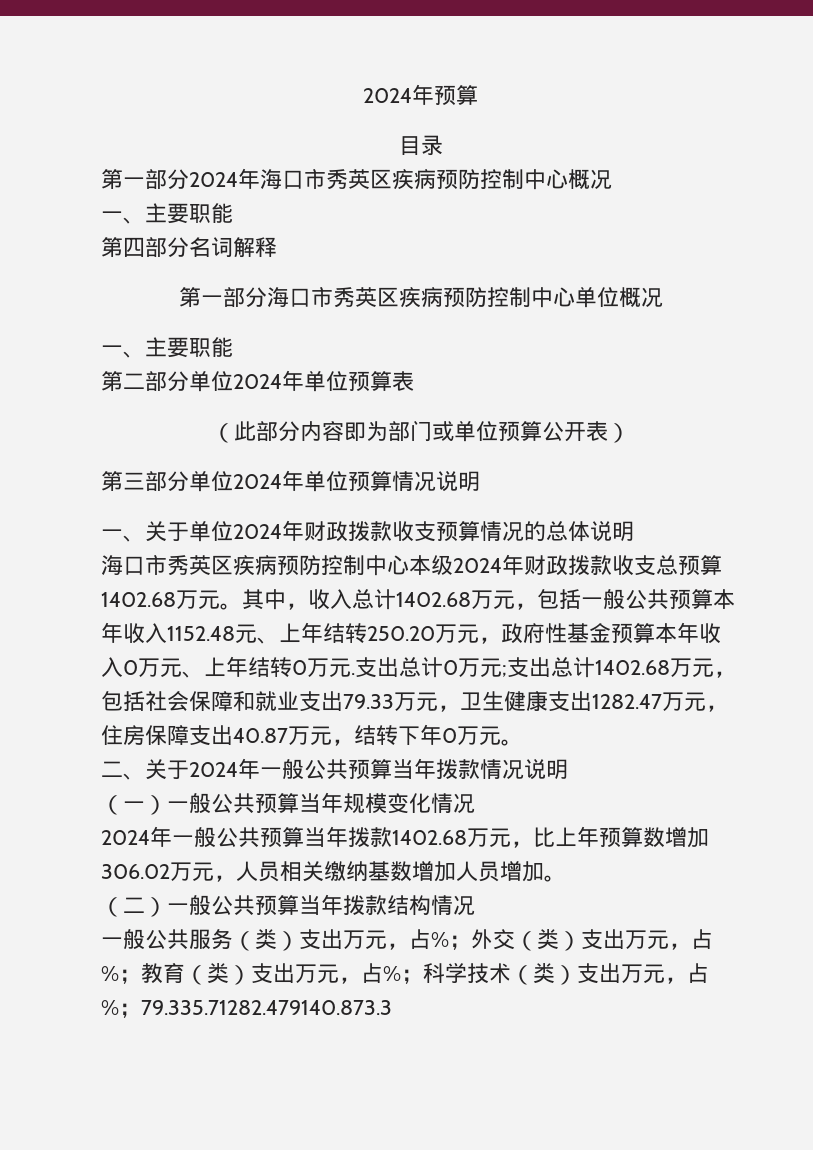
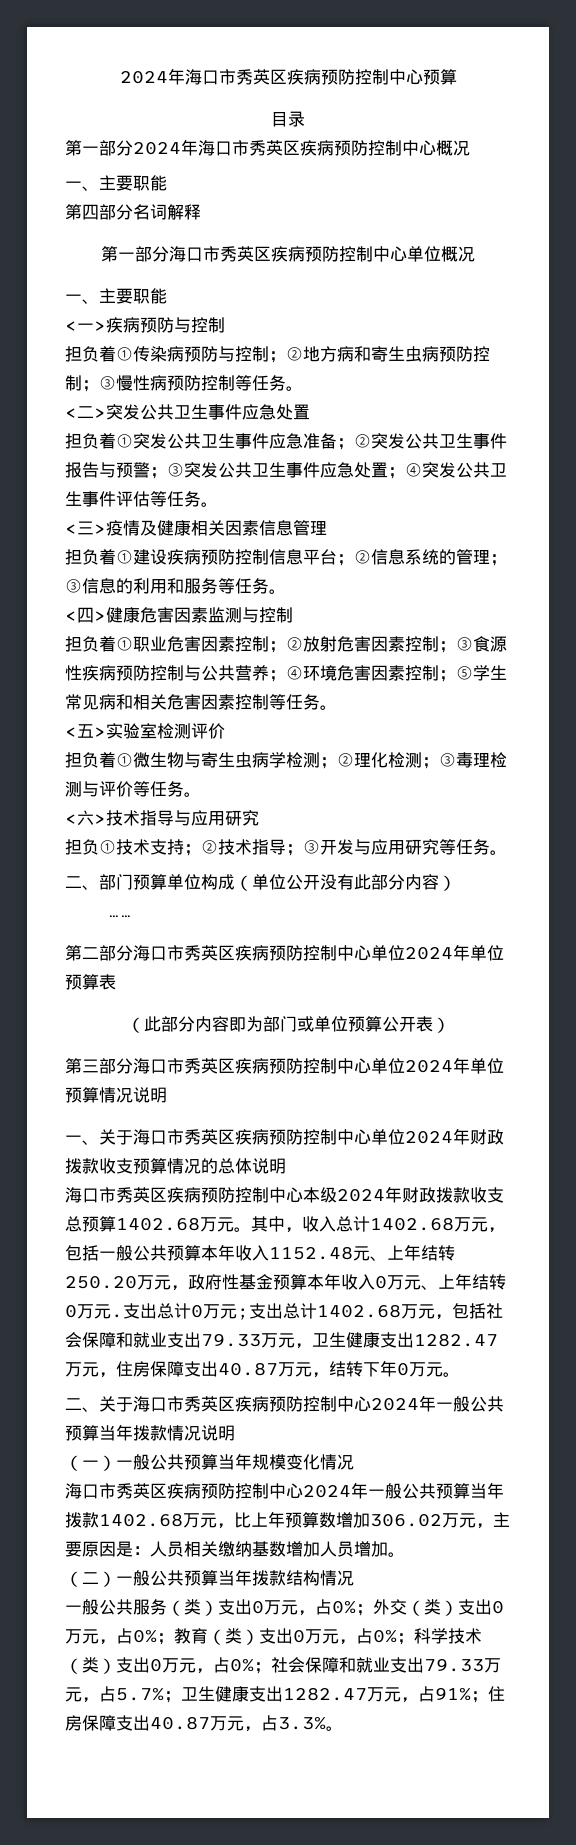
[363,84,434,105] 2024年 -> [119,68,423,85] 2024年海口市秀英区疾病预防控制中心
[101,371,189,391] 第二部分 -> [65,317,225,333] [65,346,490,363] [65,375,303,392] [65,404,310,420] [65,433,507,450] [65,462,507,479] [65,491,218,507] [65,520,327,536] [65,549,507,566] [65,578,286,594] [65,607,293,623] [65,636,507,653] [65,665,507,682] [65,694,337,710] [65,723,225,739] [65,752,507,769] [65,781,201,797] [65,810,259,826] [65,839,507,856] [65,874,456,891] [108,915,133,918] [65,945,371,961] <一>疾病预防与控制 // 担负着①传染病预防与控制；②地方病和寄生虫病预防控制；③慢性病预防控制等任务。 // <二>突发公共卫生事件应急处置 // 担负着①突发公共卫生事件应急准备；②突发公共卫生事件报告与预警；③突发公共卫生事件应急处置；④突发公共卫生事件评估等任务。 // <三>疫情及健康相关因素信息管理 // 担负着①建设疾病预防控制信息平台；②信息系统的管理；③信息的利用和服务等任务。 // <四>健康危害因素监测与控制 // 担负着①职业危害因素控制；②放射危害因素控制；③食源性疾病预防控制与公共营养；④环境危害因素控制；⑤学生常见病和相关危害因素控制等任务。 // <五>实验室检测评价 // 担负着①微生物与寄生虫病学检测；②理化检测；③毒理检测与评价等任务。 // <六>技术指导与应用研究 // 担负①技术支持；②技术指导；③开发与应用研究等任务。 // 二、部门预算单位构成（单位公开没有此部分内容） // …… // 第二部分海口市秀英区疾病预防控制中心
(189, 481) none -> [133,1058,371,1074] 海口市秀英区疾病预防控制中心
(189, 531) none -> [133,1129,371,1145] 海口市秀英区疾病预防控制中心
(189, 769) none -> [133,1396,371,1412] 海口市秀英区疾病预防控制中心
(475, 803) none -> [65,1483,303,1499] 海口市秀英区疾病预防控制中心
(236, 878) none -> [493,1512,510,1527] [65,1541,150,1557] 主要原因是：
[343,929,449,950] 万元，占% -> [252,1599,356,1616] 0万元，占0%
[625,929,713,950] [101,966,119,981] 万元，占% -> [492,1601,504,1614] [65,1628,157,1645] 0万元，占0%
[295,963,401,984] 万元，占% -> [293,1628,397,1645] 0万元，占0%
[621,963,709,984] [101,1000,392,1018] 万元，占%；79.335.71282.479140.873.3 -> [150,1657,501,1674] [65,1686,505,1703] [65,1715,343,1732] 0万元，占0%；社会保障和就业支出79.33万元，占5.7%；卫生健康支出1282.47万元，占91%；住房保障支出40.87万元，占3.3%。

